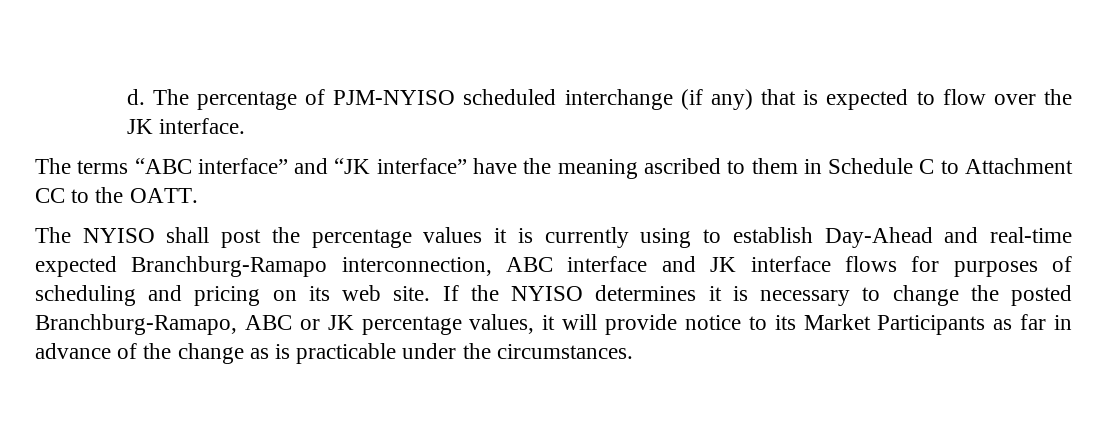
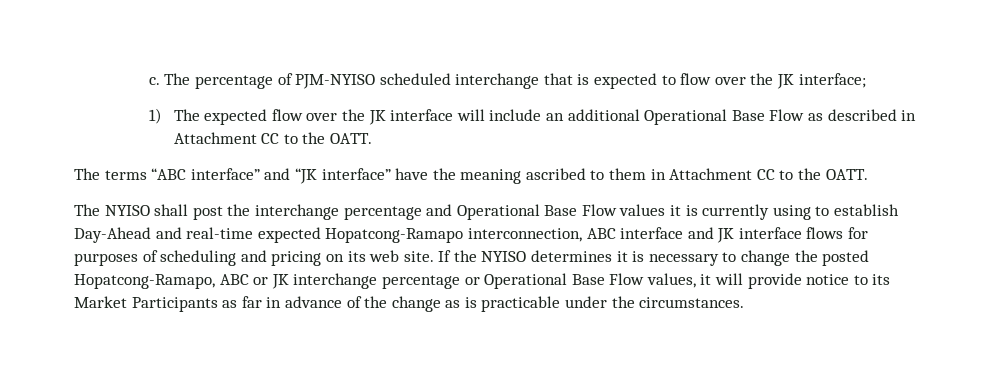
[126,89,145,105] d. -> [148,77,160,85] c.
[680,89,753,110] (if any) -> (540, 81) none
[158,118,245,134] interface. -> [798,73,866,88] [148,108,917,125] [173,132,373,144] interface; // 1) The expected flow over the JK interface will include an additional Operational Base Flow as described in Attachment CC to the OATT.
[828,158,959,174] Schedule C to -> (666, 174) none
[311,229,412,248] percentage -> [254,204,617,220] interchange percentage and Operational Base Flow
[131,256,328,277] Branchburg-Ramapo -> [325,228,464,243] Hopatcong-Ramapo
[35,314,237,335] Branchburg-Ramapo, -> [74,274,215,289] Hopatcong-Ramapo,
[361,316,462,335] percentage -> [293,273,645,289] interchange percentage or Operational Base Flow

